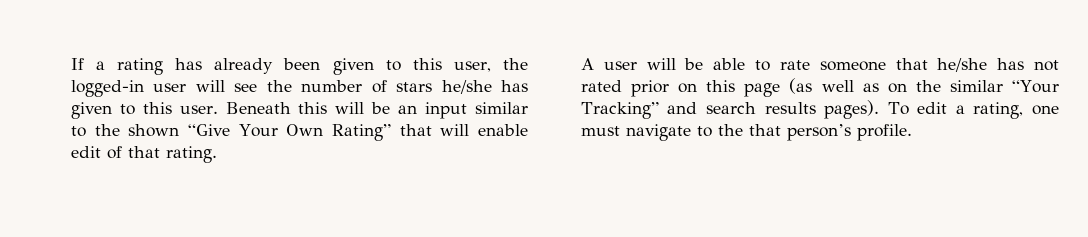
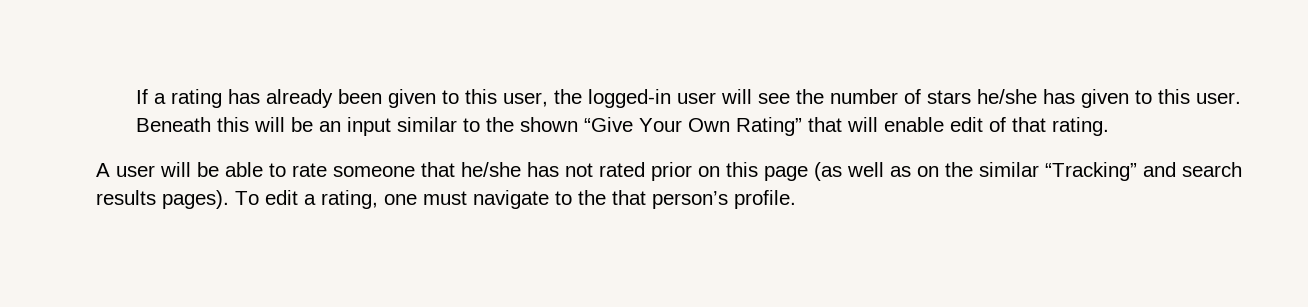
[1012,80,1060,93] [580,102,659,119] “Your Tracking” -> [1045,162,1138,181] “Tracking”

